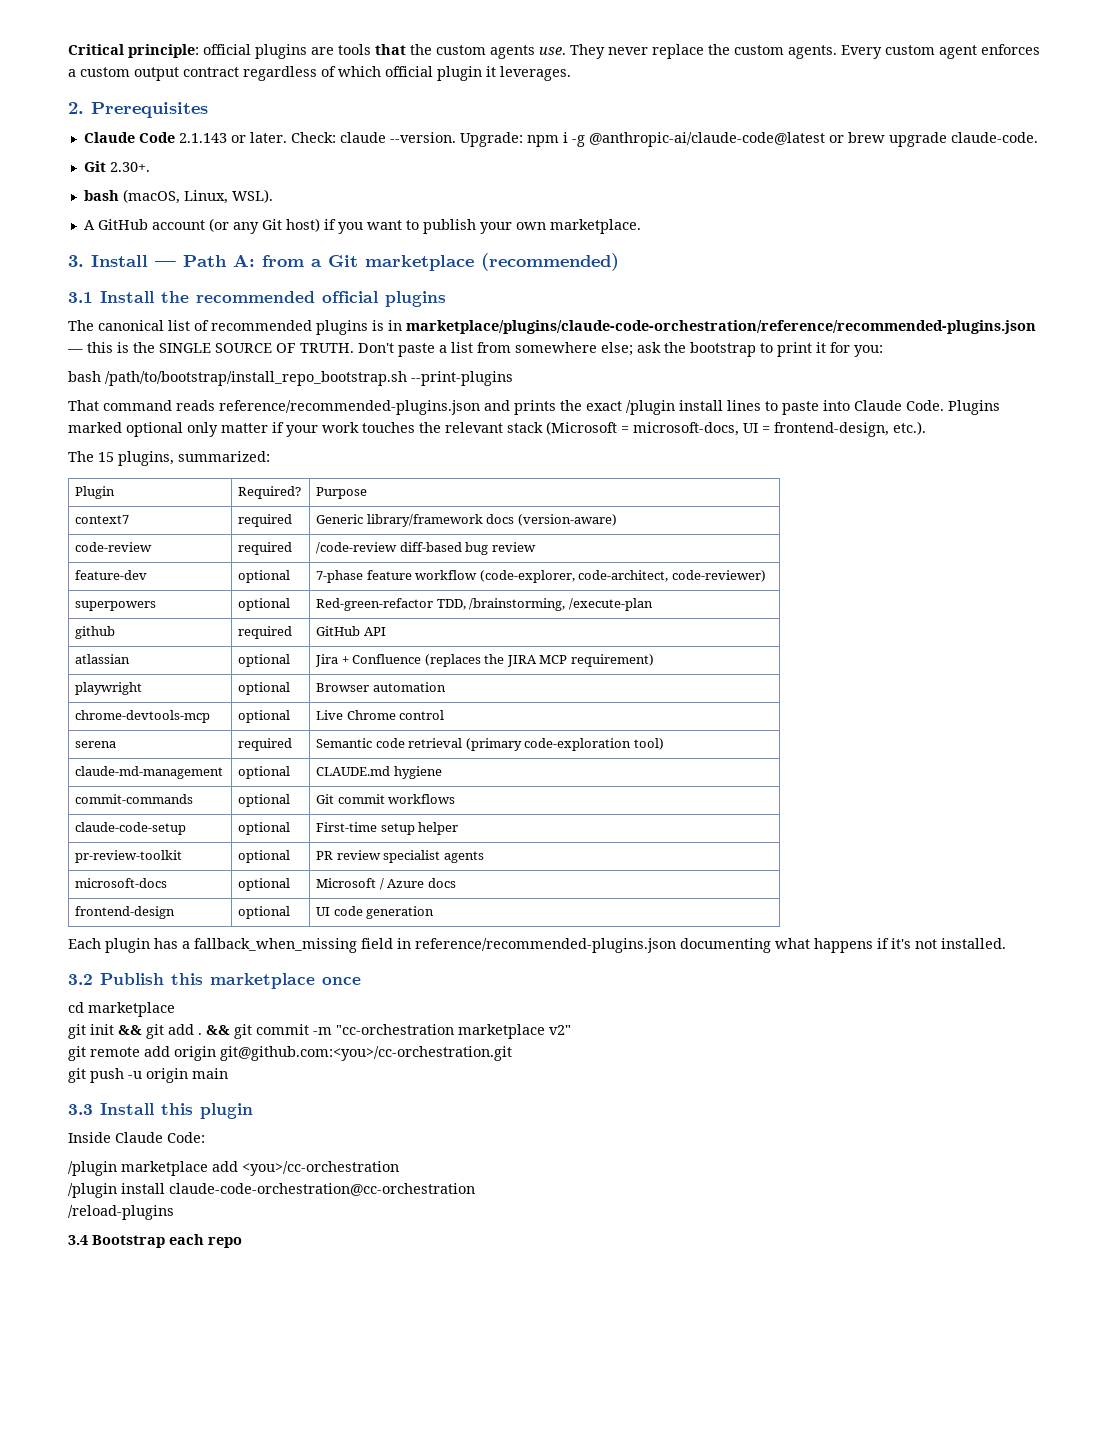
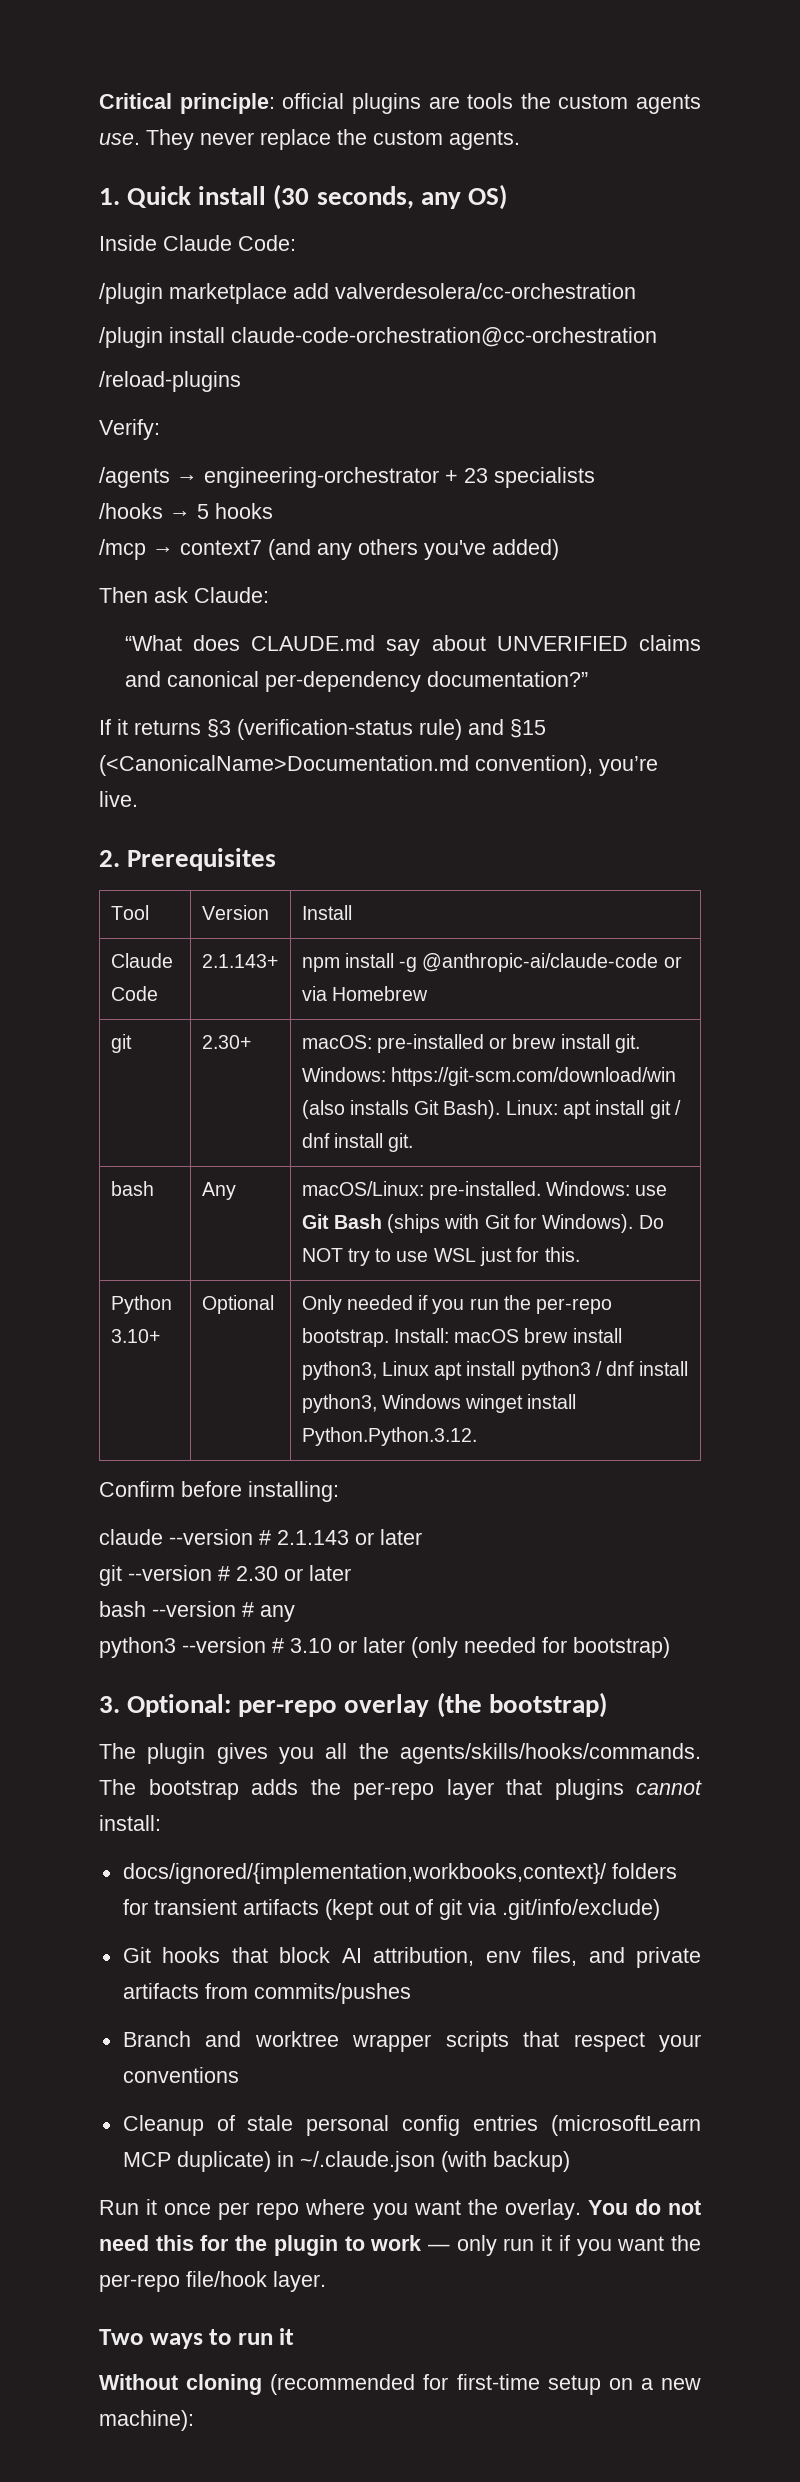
[375,44,406,55] that -> (514, 101) none
[841,44,1040,59] [68,66,571,81] [68,102,208,118] [83,132,1038,147] [83,161,150,172] [83,189,273,204] [83,218,641,234] [68,253,619,271] [68,291,446,307] [68,320,1036,335] [67,342,883,357] [68,371,513,386] [68,400,1000,415] [68,421,926,437] [68,451,270,466] [75,486,116,499] [238,486,302,499] [316,487,368,499] [75,515,130,524] [238,514,293,527] [316,514,617,527] [75,542,153,552] [238,542,293,555] [316,542,536,555] [75,570,148,580] [238,570,291,583] [316,570,766,583] [75,601,157,611] [238,598,291,611] [316,598,653,611] [75,626,116,639] [238,626,293,639] [316,626,386,636] [75,654,131,664] [238,654,291,667] [315,654,654,667] [75,682,143,695] [238,682,291,695] [316,682,446,692] [75,710,211,723] [238,710,291,723] [316,710,445,720] [75,741,117,748] [238,738,293,751] [316,738,664,751] [75,766,224,779] [238,766,291,779] [316,766,442,779] [75,794,194,804] [238,794,291,807] [316,794,456,804] [75,822,187,835] [238,822,291,835] [316,822,459,835] [75,850,183,863] [238,850,291,863] [316,850,484,863] [75,878,168,888] [238,878,291,891] [316,878,456,890] [75,906,176,919] [238,906,291,919] [316,906,435,919] [68,938,1006,953] [68,973,361,989] [68,1002,175,1017] [68,1024,571,1039] [68,1046,512,1061] [68,1068,228,1083] [68,1103,253,1119] Every custom agent enforces a custom output contract regardless of which official plugin it leverages. // 2. Prerequisites // Claude Code 2.1.143 or later. Check: claude --version. Upgrade: npm i -g @anthropic-ai/claude-code@latest or brew upgrade claude-code. // Git 2.30+. // bash (macOS, Linux, WSL). // A GitHub account (or any Git host) if you want to publish your own marketplace. // 3. Install — Path A: from a Git marketplace (recommended) // 3.1 Install the recommended official plugins // The canonical list of recommended plugins is in marketplace/plugins/claude-code-orchestration/reference/recommended-plugins.json — this is the SINGLE SOURCE OF TRUTH. Don't paste a list from somewhere else; ask the bootstrap to print it for you: // bash /path/to/bootstrap/install_repo_bootstrap.sh --print-plugins // That command reads reference/recommended-plugins.json and prints the exact /plugin install lines to paste into Claude Code. Plugins marked optional only matter if your work touches the relevant stack (Microsoft = microsoft-docs, UI = frontend-design, etc.). // The 15 plugins, summarized: // Plugin | Required? | Purpose // context7 | required | Generic library/framework docs (version-aware) // code-review | required | /code-review diff-based bug review // feature-dev | optional | 7-phase feature workflow (code-explorer, code-architect, code-reviewer) // superpowers | optional | Red-green-refactor TDD, /brainstorming, /execute-plan // github | required | GitHub API // atlassian | optional | Jira + Confluence (replaces the JIRA MCP requirement) // playwright | optional | Browser automation // chrome-devtools-mcp | optional | Live Chrome control // serena | required | Semantic code retrieval (primary code-exploration tool) // claude-md-management | optional | CLAUDE.md hygiene // commit-commands | optional | Git commit workflows // claude-code-setup | optional | First-time setup helper // pr-review-toolkit | optional | PR review specialist agents // microsoft-docs | optional | Microsoft / Azure docs // frontend-design | optional | UI code generation // Each plugin has a fallback_when_missing field in reference/recommended-plugins.json documenting what happens if it's not installed. // 3.2 Publish this marketplace once // cd marketplace // git init && git add . && git commit -m "cc-orchestration marketplace v2" // git remote add origin git@github.com:<you>/cc-orchestration.git // git push -u origin main // 3.3 Install this plugin -> [99,184,507,210] // 1. Quick install (30 seconds, any OS)
[242,1161,399,1176] <you>/cc-orchestration -> [335,283,636,299] valverdesolera/cc-orchestration
[68,1234,242,1248] 3.4 Bootstrap each repo -> [99,419,160,440] [99,467,595,488] [99,503,273,519] [99,539,559,560] [99,587,269,603] [124,635,702,656] [124,671,588,692] [99,719,546,740] [99,755,658,776] [99,791,138,807] [99,848,277,871] [110,905,149,920] [201,905,269,920] [301,905,352,920] [110,953,173,968] [110,986,158,1001] [201,954,278,968] [301,953,682,972] [301,986,428,1001] [110,1034,132,1053] [201,1035,251,1049] [301,1034,640,1053] [301,1067,676,1086] [301,1100,681,1119] [301,1133,414,1152] [110,1181,154,1196] [201,1182,236,1200] [301,1181,668,1200] [301,1214,664,1233] [301,1247,580,1266] [110,1295,172,1314] [110,1329,160,1343] [201,1295,274,1314] [301,1295,613,1314] [301,1328,622,1347] [301,1361,688,1380] [301,1394,577,1413] [301,1427,477,1446] [99,1481,339,1502] [99,1529,422,1545] [99,1565,351,1586] [99,1601,295,1622] [99,1637,670,1658] [99,1692,607,1718] [99,1743,701,1764] [99,1779,702,1800] [99,1815,161,1831] [122,1863,677,1884] [122,1899,660,1920] [122,1947,702,1968] [122,1983,411,2004] [122,2031,702,2052] [122,2067,239,2083] [122,2115,701,2136] [122,2151,570,2172] [99,2199,701,2220] [99,2235,701,2256] [99,2271,326,2292] [99,2328,295,2349] [99,2374,701,2395] [99,2410,194,2431] Verify: // /agents → engineering-orchestrator + 23 specialists // /hooks → 5 hooks // /mcp → context7 (and any others you've added) // Then ask Claude: // “What does CLAUDE.md say about UNVERIFIED claims and canonical per-dependency documentation?” // If it returns §3 (verification-status rule) and §15 (<CanonicalName>Documentation.md convention), you’re live. // 2. Prerequisites // Tool | Version | Install // Claude Code | 2.1.143+ | npm install -g @anthropic-ai/claude-code or via Homebrew // git | 2.30+ | macOS: pre-installed or brew install git. Windows: https://git-scm.com/download/win (also installs Git Bash). Linux: apt install git / dnf install git. // bash | Any | macOS/Linux: pre-installed. Windows: use Git Bash (ships with Git for Windows). Do NOT try to use WSL just for this. // Python 3.10+ | Optional | Only needed if you run the per-repo bootstrap. Install: macOS brew install python3, Linux apt install python3 / dnf install python3, Windows winget install Python.Python.3.12. // Confirm before installing: // claude --version # 2.1.143 or later // git --version # 2.30 or later // bash --version # any // python3 --version # 3.10 or later (only needed for bootstrap) // 3. Optional: per-repo overlay (the bootstrap) // The plugin gives you all the agents/skills/hooks/commands. The bootstrap adds the per-repo layer that plugins cannot install: // docs/ignored/{implementation,workbooks,context}/ folders for transient artifacts (kept out of git via .git/info/exclude) // Git hooks that block AI attribution, env files, and private artifacts from commits/pushes // Branch and worktree wrapper scripts that respect your conventions // Cleanup of stale personal config entries (microsoftLearn MCP duplicate) in ~/.claude.json (with backup) // Run it once per repo where you want the overlay. You do not need this for the plugin to work — only run it if you want the per-repo file/hook layer. // Two ways to run it // Without cloning (recommended for first-time setup on a new machine):

